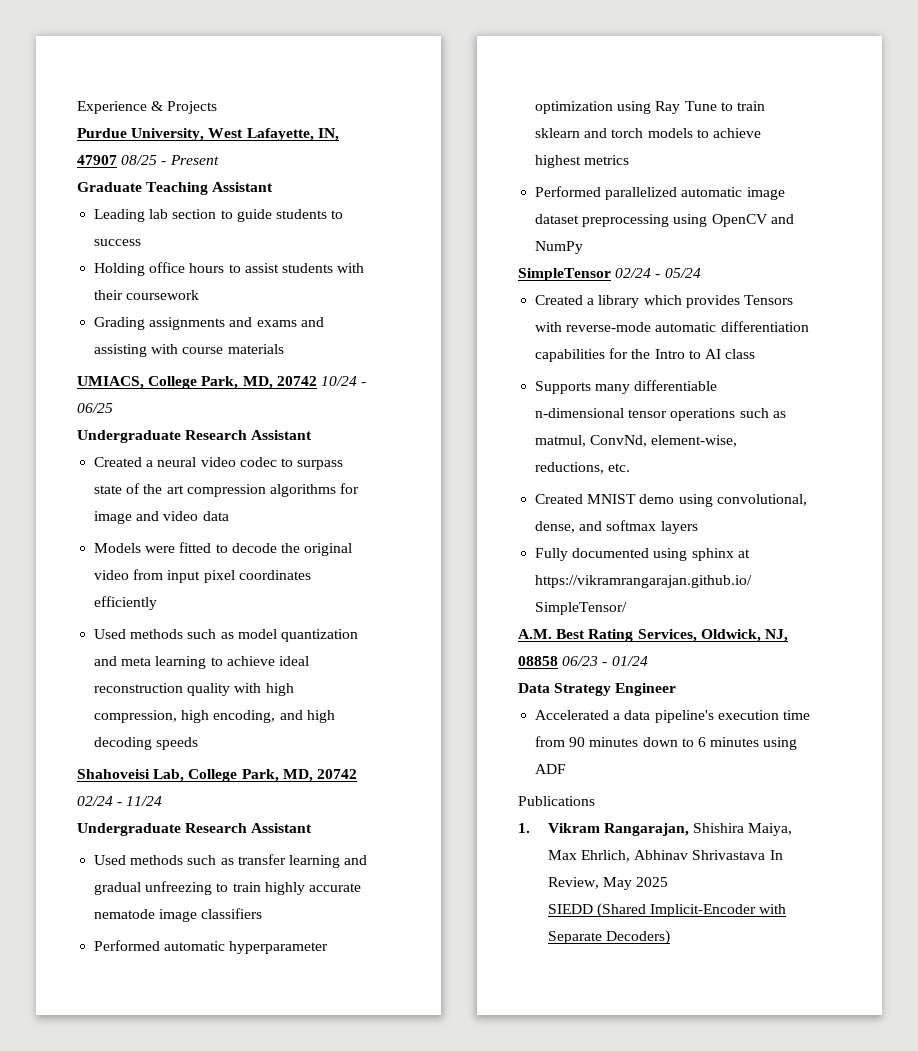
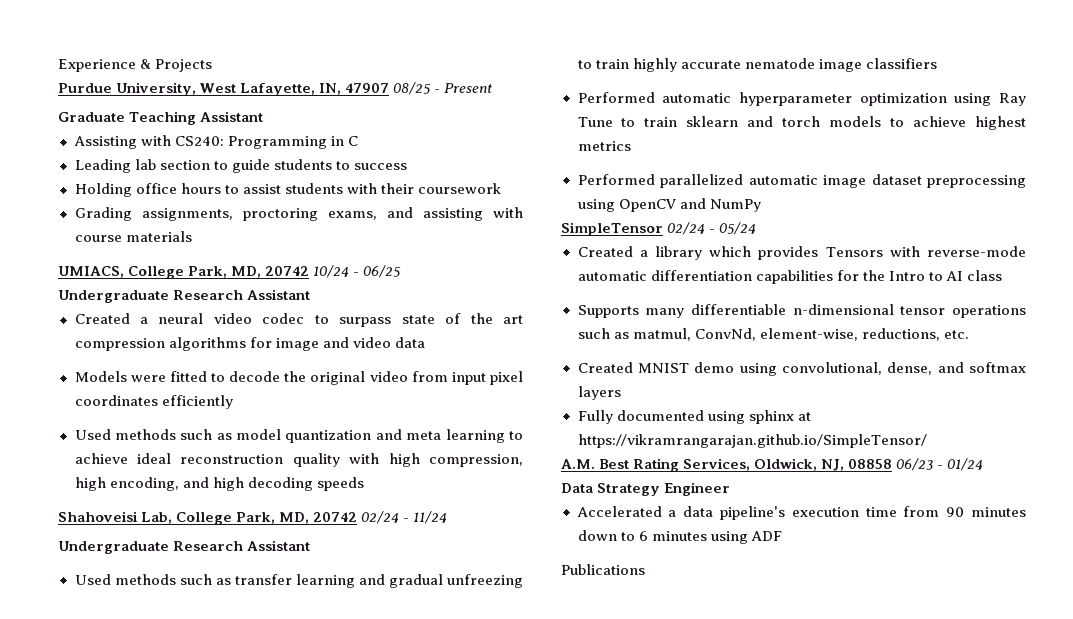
(274, 187) none -> [73,135,358,149] // Assisting with CS240: Programming in C
[149,317,297,330] assignments and exams -> [141,208,377,221] assignments, proctoring exams,
[518,823,793,836] [547,850,783,862] [547,877,669,890] [547,903,787,918] [547,930,671,945] // 1. Vikram Rangarajan, Shishira Maiya, Max Ehrlich, Abhinav Shrivastava In Review, May 2025 // SIEDD (Shared Implicit-Encoder with Separate Decoders) -> (645, 569) none

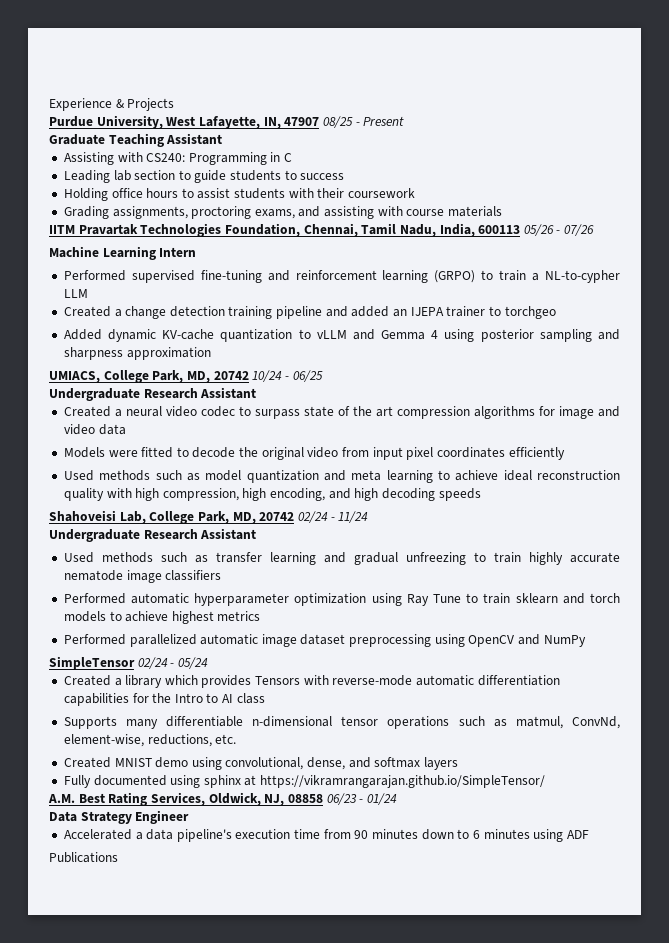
(192, 236) none -> [49,223,595,237] [49,246,197,260] [63,270,621,283] [63,289,88,298] [63,306,556,319] [63,329,621,342] [63,347,211,360] // IITM Pravartak Technologies Foundation, Chennai, Tamil Nadu, India, 600113 05/26 - 07/26 // Machine Learning Intern // Performed supervised fine-tuning and reinforcement learning (GRPO) to train a NL-to-cypher LLM // Created a change detection training pipeline and added an IJEPA trainer to torchgeo // Added dynamic KV-cache quantization to vLLM and Gemma 4 using posterior sampling and sharpness approximation

